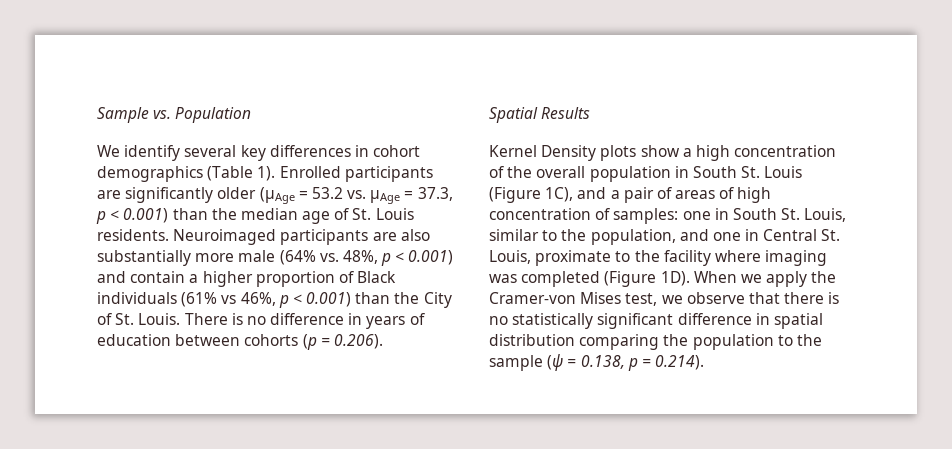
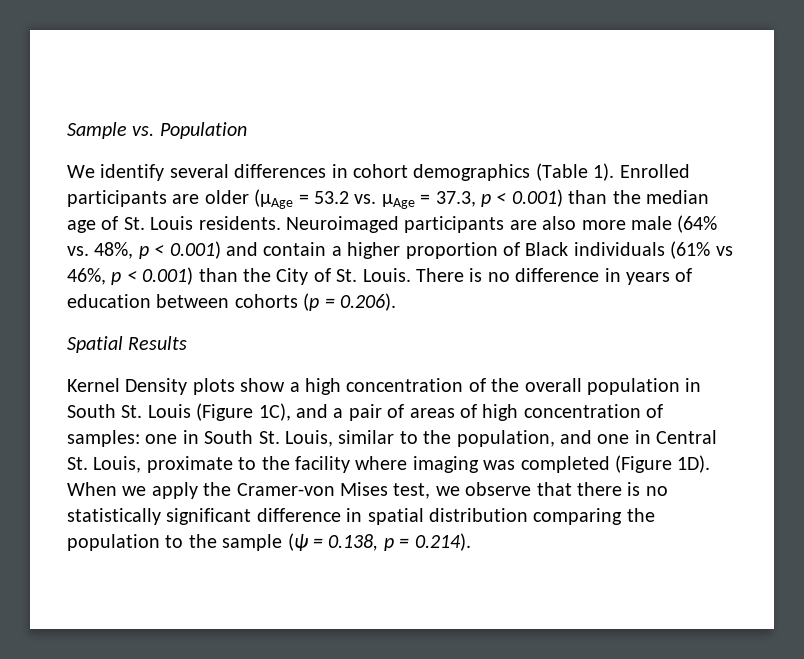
[240,145,266,161] key -> (229, 171) none
[125,187,214,203] significantly -> (200, 199) none
[97,250,191,266] substantially -> (577, 223) none

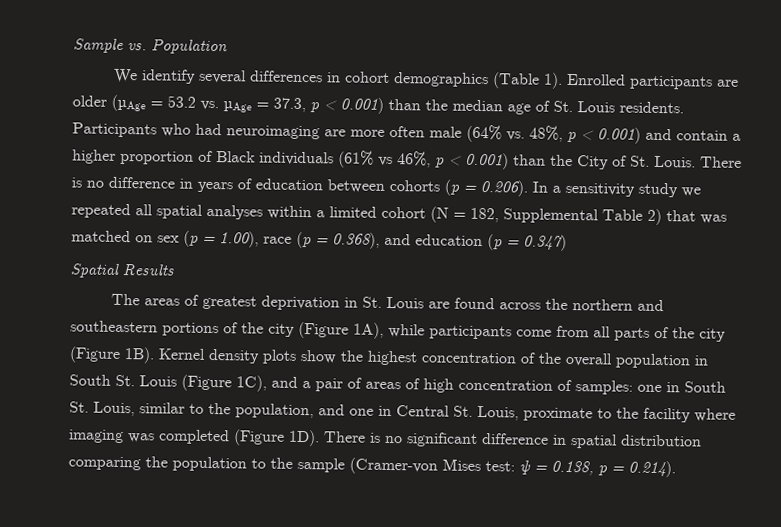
[286,216,626,233] Neuroimaged participants are also more -> [72,122,425,140] Participants who had neuroimaging are more often
[67,336,188,353] [67,378,341,395] // Spatial Results // Kernel Density plots show a high -> [532,181,701,198] [71,203,727,226] [71,230,567,251] [70,263,174,278] [111,293,665,312] [70,320,726,342] [69,346,418,366] In a sensitivity study we repeated all spatial analyses within a limited cohort (N = 182, Supplemental Table 2) that was matched on sex (p = 1.00), race (p = 0.368), and education (p = 0.347) // Spatial Results // The areas of greatest deprivation in St. Louis are found across the northern and southeastern portions of the city (Figure 1A), while participants come from all parts of the city (Figure 1B). Kernel density plots show the highest
[67,482,668,499] [67,508,161,525] When we apply the Cramer-von Mises test, we observe that there is no statistically -> [323,431,403,444] There is no
[287,533,308,551] (ѱ -> [349,457,531,475] (Cramer-von Mises test: ѱ

